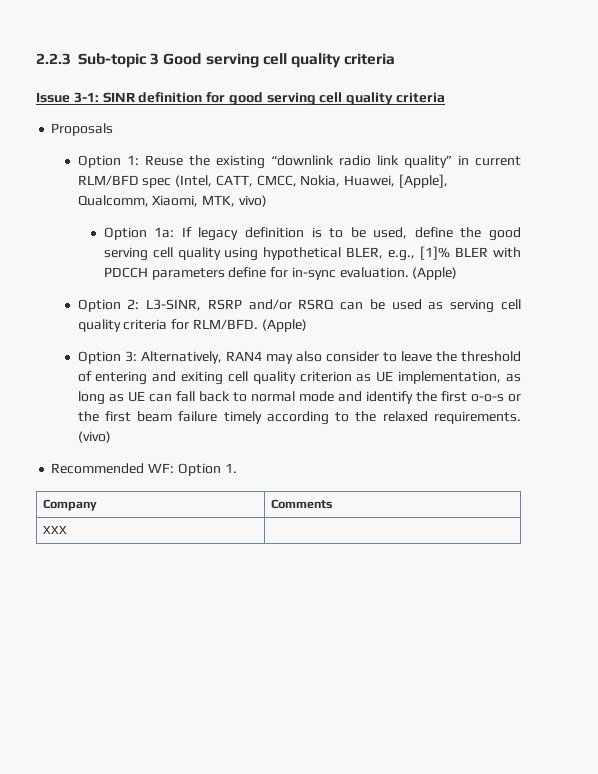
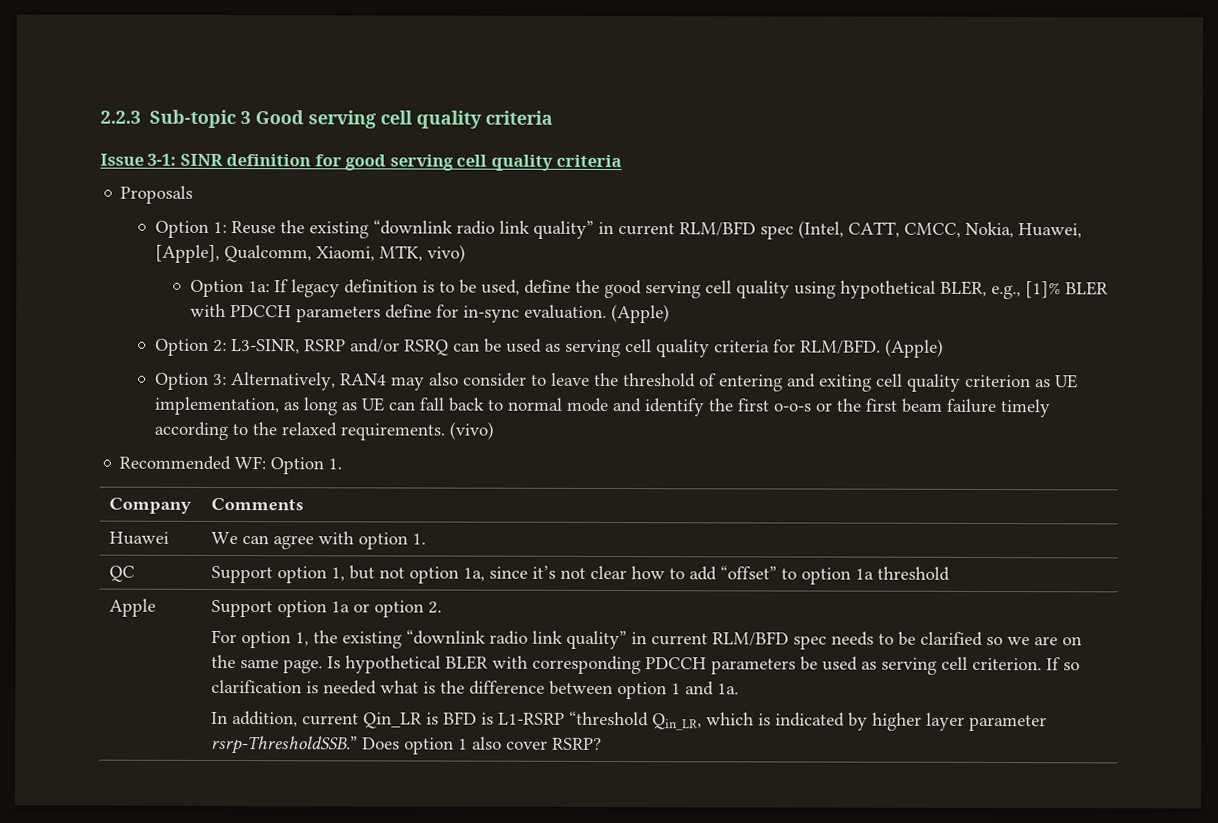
[42,525,67,534] XXX | -> [109,531,170,545] [211,531,427,550] [109,565,136,582] [211,565,951,585] [109,598,157,617] [211,599,443,618] [211,629,1083,650] [211,654,1081,675] [211,679,740,700] [211,710,1048,732] [211,735,603,755] Huawei | We can agree with option 1. // QC | Support option 1, but not option 1a, since it’s not clear how to add “offset” to option 1a threshold // Apple | Support option 1a or option 2. // For option 1, the existing “downlink radio link quality” in current RLM/BFD spec needs to be clarified so we are on the same page. Is hypothetical BLER with corresponding PDCCH parameters be used as serving cell criterion. If so clarification is needed what is the difference between option 1 and 1a. // In addition, current Qin_LR is BFD is L1-RSRP “threshold Qin_LR, which is indicated by higher layer parameter rsrp-ThresholdSSB.” Does option 1 also cover RSRP?

